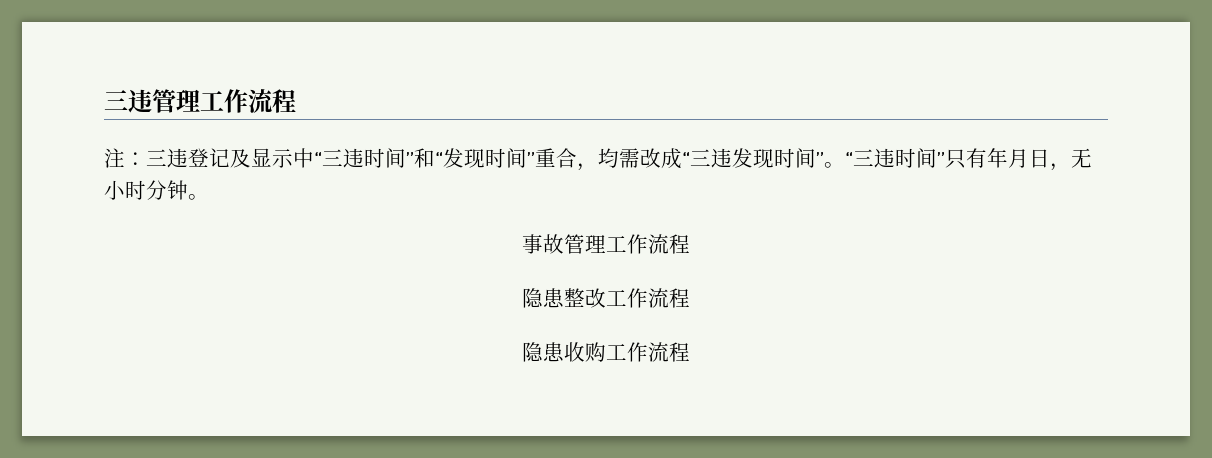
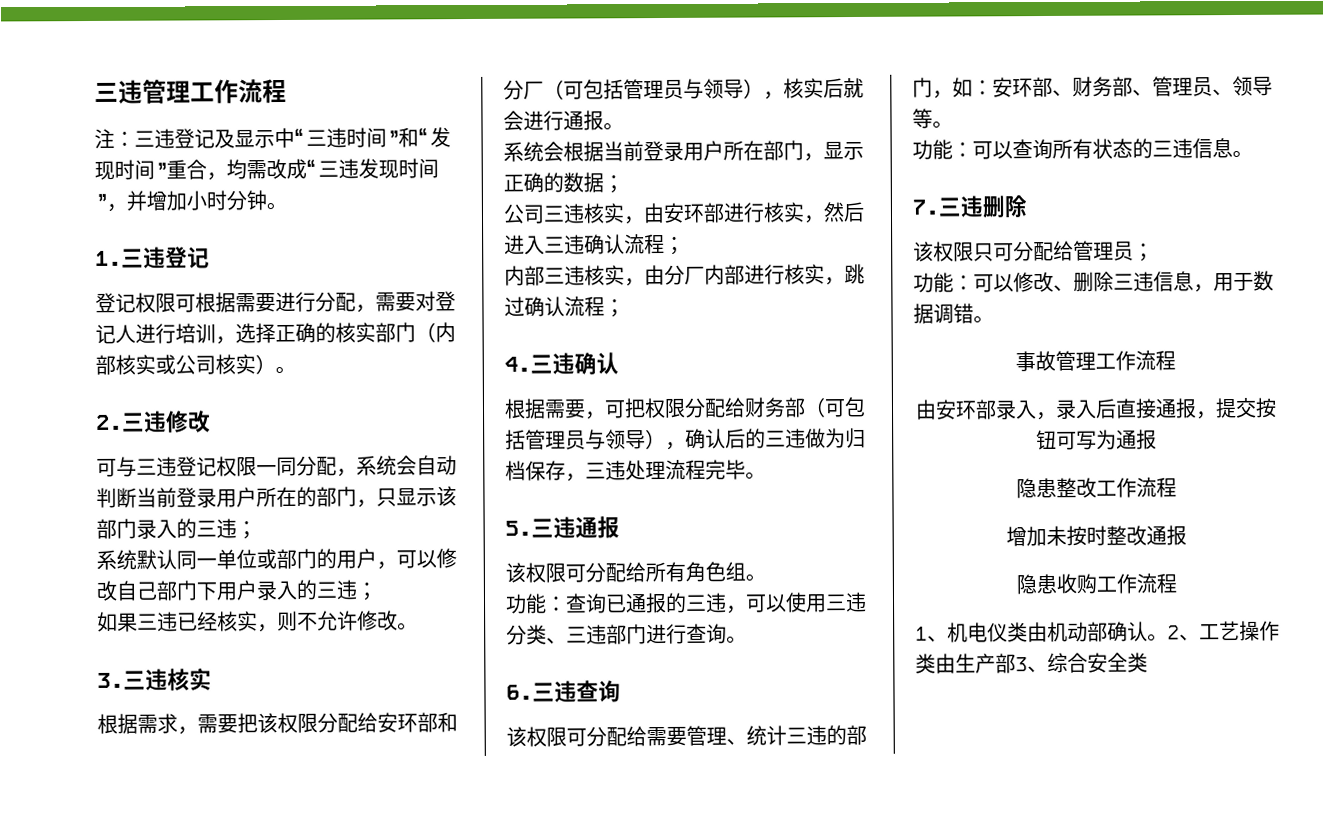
[824,148,1092,171] [104,180,209,200] [522,234,690,254] 。“三违时间”只有年月日，无小时分钟。 // 事故管理工作流程 -> [106,190,287,212] [95,246,210,269] [95,291,456,313] [95,322,456,345] [95,354,296,375] [96,410,211,433] [96,455,457,477] [96,486,457,508] [96,518,257,540] [96,548,457,570] [96,579,377,601] [97,610,418,633] [97,667,212,691] [97,712,458,735] [503,77,864,100] [503,110,624,131] [503,140,864,162] [503,172,624,194] [503,201,865,225] [504,233,685,255] [504,263,865,287] [504,296,625,318] [504,352,619,375] [504,396,866,420] [505,427,866,450] [505,459,766,482] [505,516,620,539] [505,561,766,583] [505,591,867,614] [506,623,747,645] [506,680,621,703] [506,724,867,747] [912,75,1273,99] [912,108,953,129] [912,138,1253,160] [912,195,1027,219] [913,240,1154,262] [913,270,1274,293] [913,303,994,324] [1015,350,1176,372] [915,397,1277,421] [1036,429,1157,451] ，并增加小时分钟。 // 1.三违登记 // 登记权限可根据需要进行分配，需要对登记人进行培训，选择正确的核实部门（内部核实或公司核实）。 // 2.三违修改 // 可与三违登记权限一同分配，系统会自动判断当前登录用户所在的部门，只显示该部门录入的三违； // 系统默认同一单位或部门的用户，可以修改自己部门下用户录入的三违； // 如果三违已经核实，则不允许修改。 // 3.三违核实 // 根据需求，需要把该权限分配给安环部和分厂（可包括管理员与领导），核实后就会进行通报。 // 系统会根据当前登录用户所在部门，显示正确的数据； // 公司三违核实，由安环部进行核实，然后进入三违确认流程； // 内部三违核实，由分厂内部进行核实，跳过确认流程； // 4.三违确认 // 根据需要，可把权限分配给财务部（可包括管理员与领导），确认后的三违做为归档保存，三违处理流程完毕。 // 5.三违通报 // 该权限可分配给所有角色组。 // 功能：查询已通报的三违，可以使用三违分类、三违部门进行查询。 // 6.三违查询 // 该权限可分配给需要管理、统计三违的部门，如：安环部、财务部、管理员、领导等。 // 功能：可以查询所有状态的三违信息。 // 7.三违删除 // 该权限只可分配给管理员； // 功能：可以修改、删除三违信息，用于数据调错。 // 事故管理工作流程 // 由安环部录入，录入后直接通报，提交按钮可写为通报
(690, 298) none -> [1006,525,1187,547] // 增加未按时整改通报
(690, 352) none -> [915,620,1280,643] [915,652,1148,674] // 1、机电仪类由机动部确认。2、工艺操作类由生产部3、综合安全类

